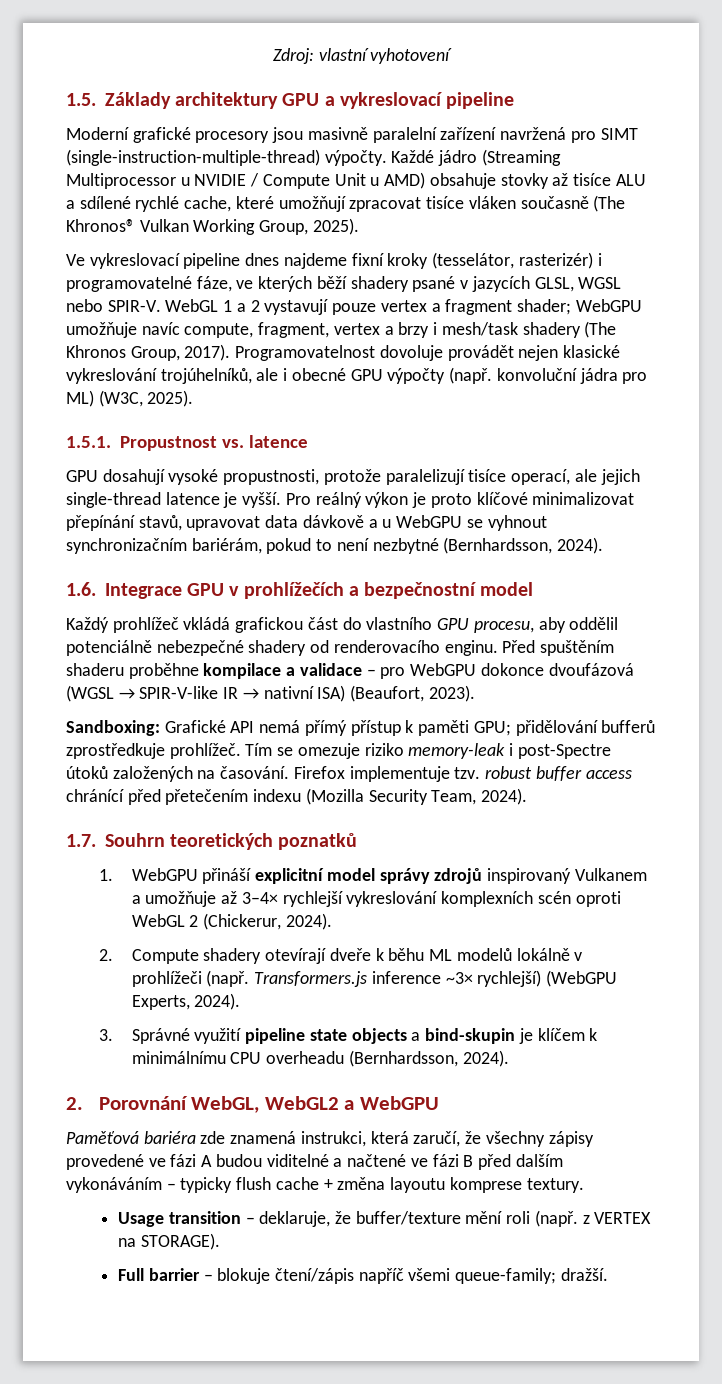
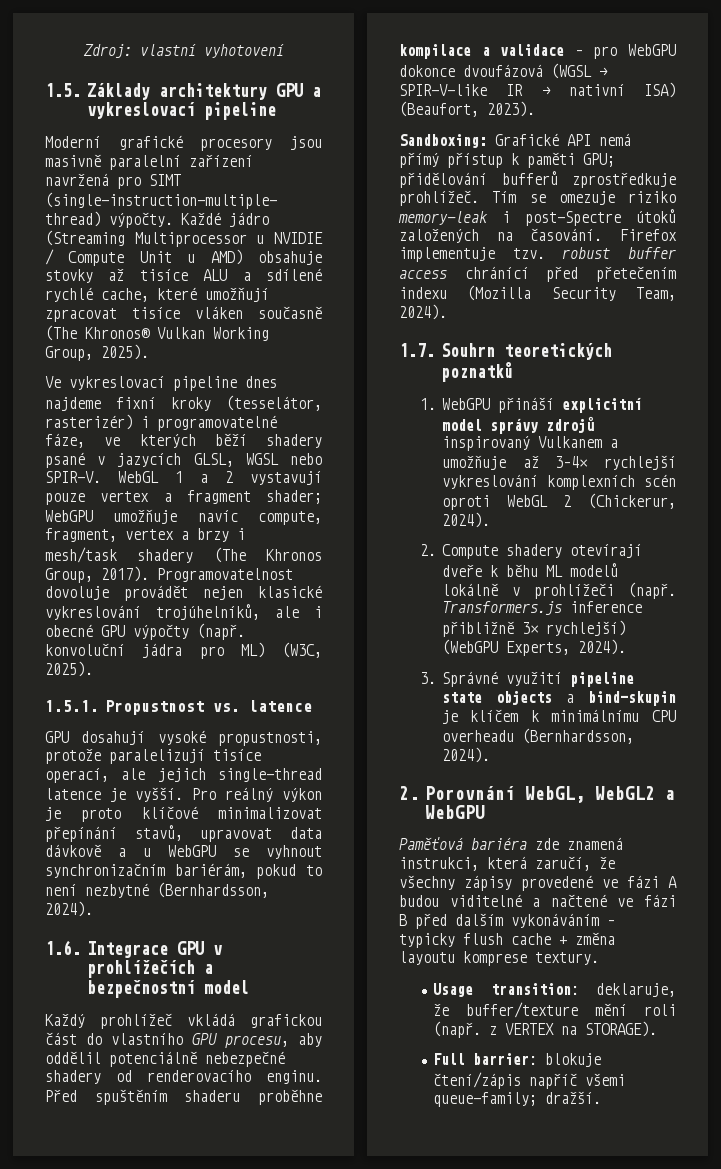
[445,972,473,984] ~3× -> [441,621,539,637] přibližně 3×
[168,1211,255,1224] transition – -> [490,983,579,995] transition:
[148,1268,213,1281] barrier – -> [473,1053,538,1065] barrier:

